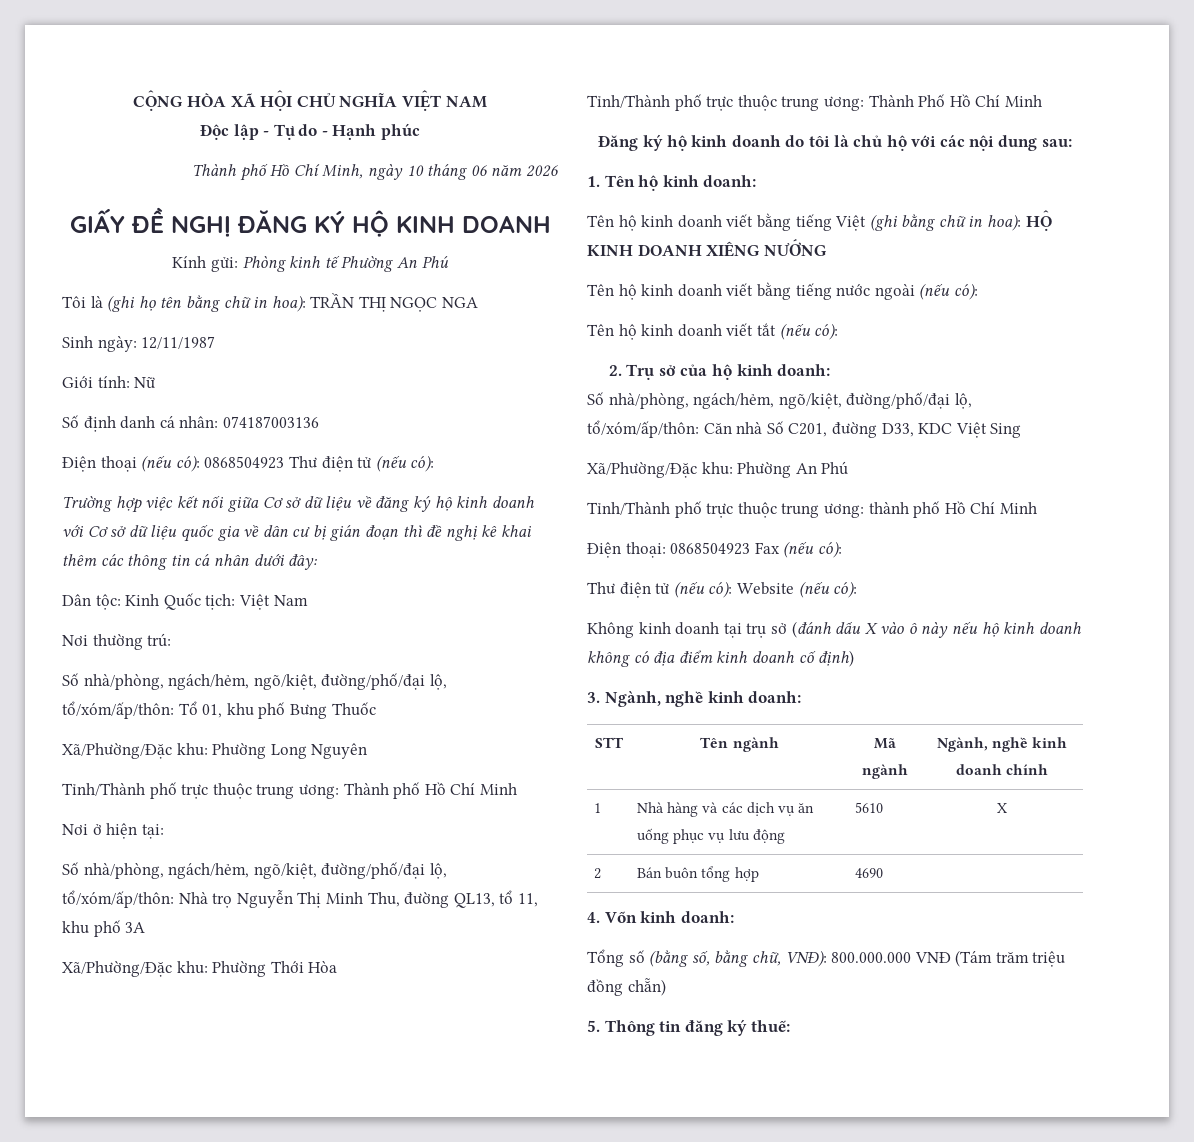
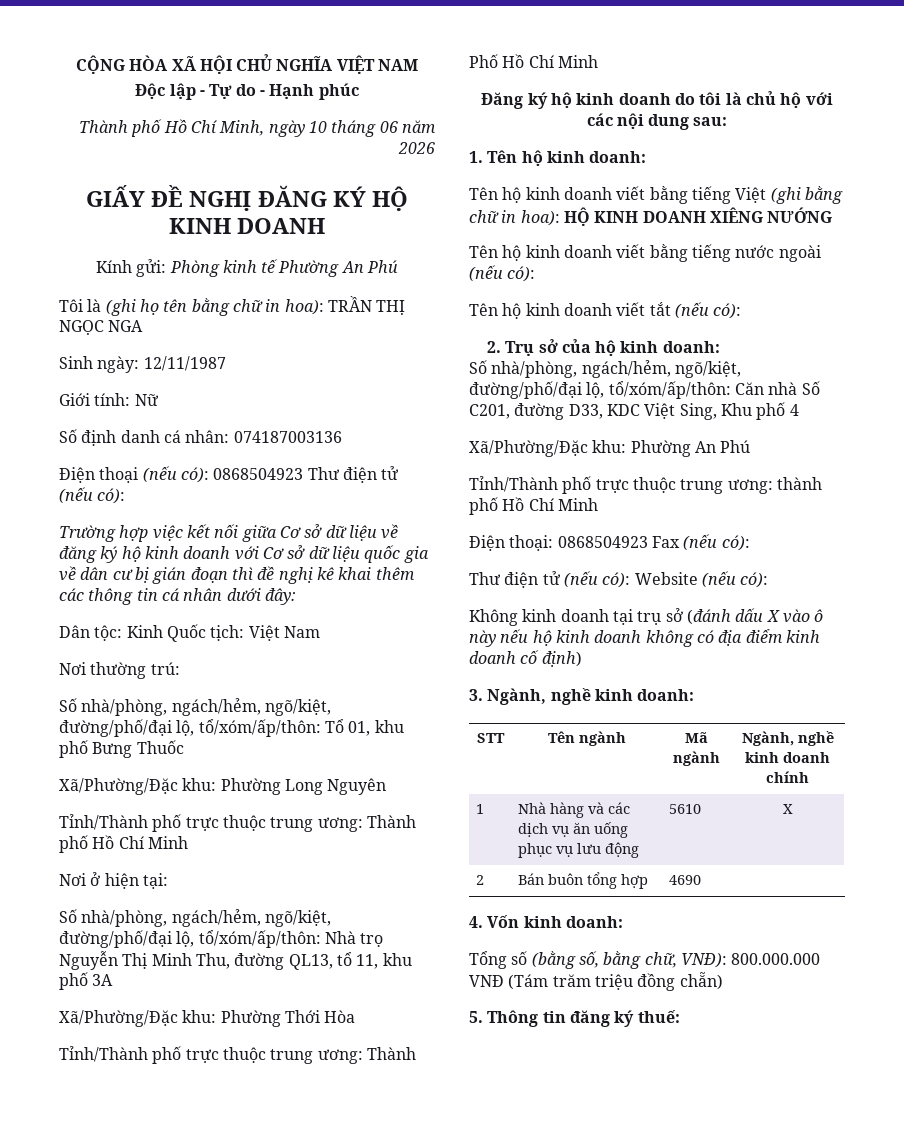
[990,423,1022,438] Sing -> [679,402,799,420] Sing, Khu phố 4

